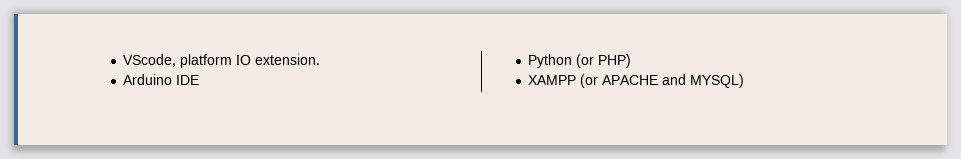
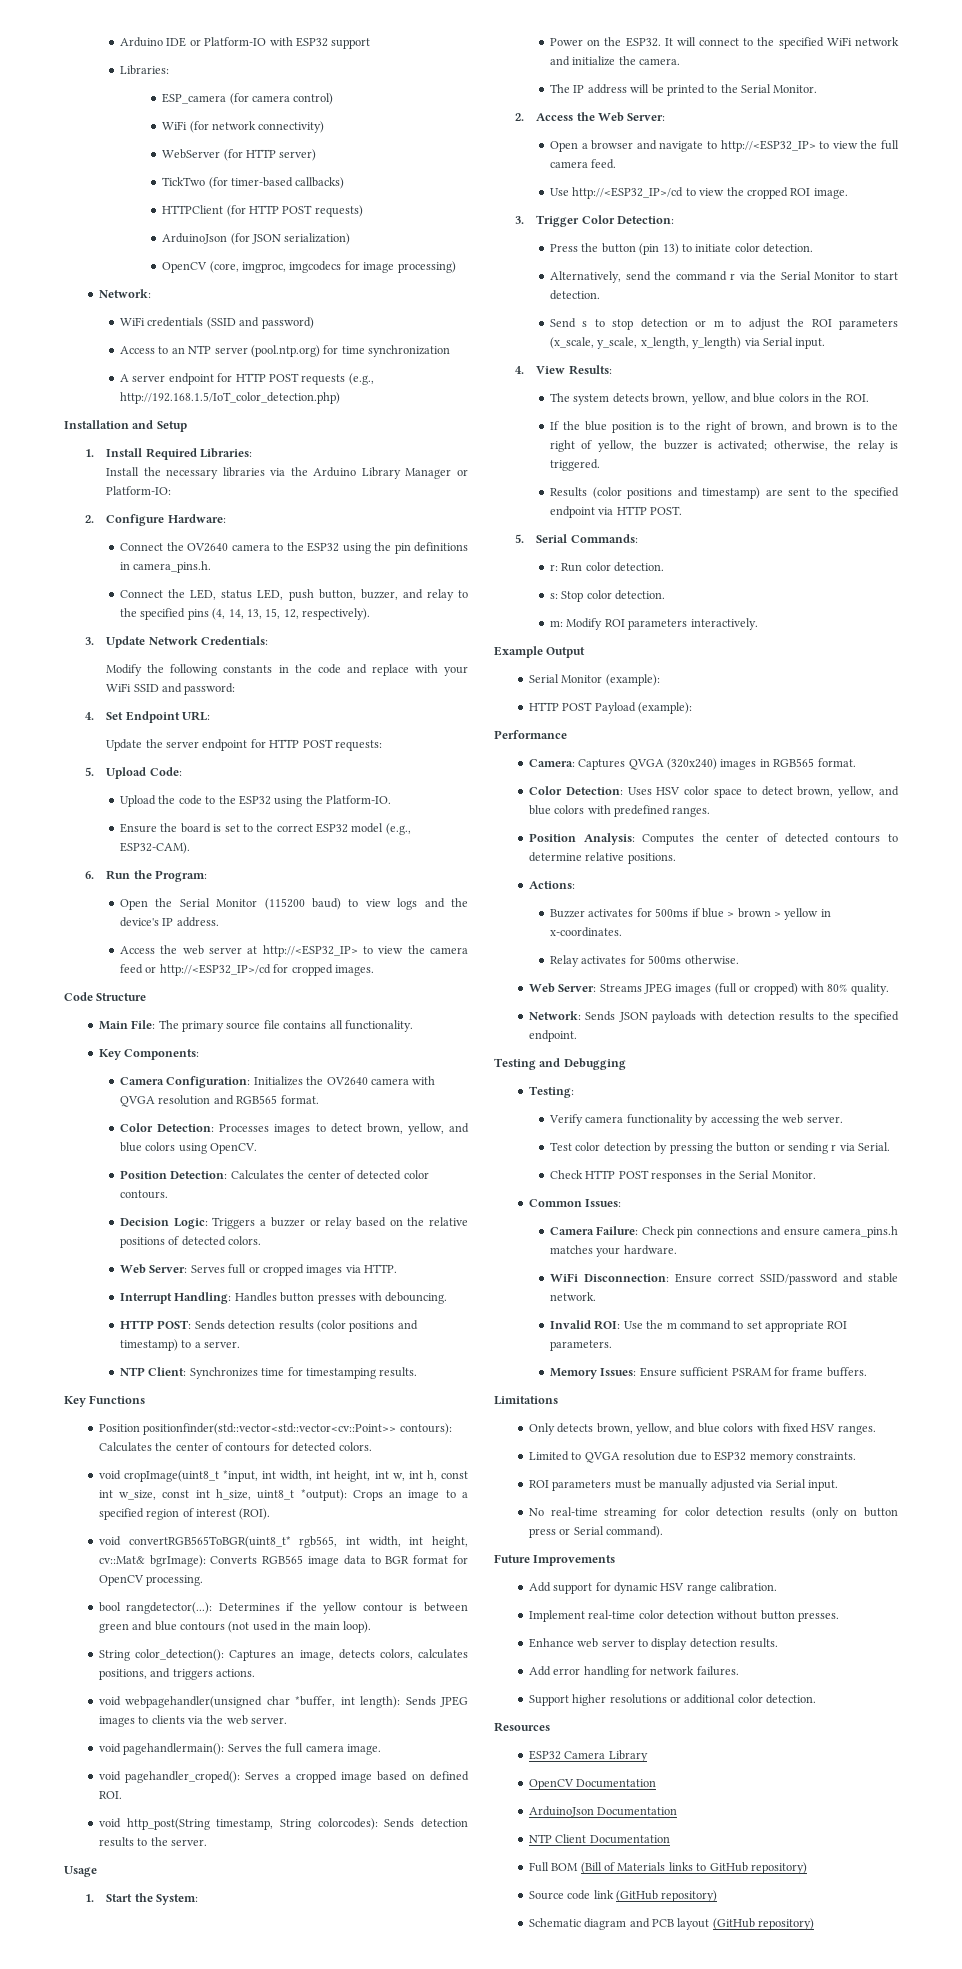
[123,54,321,68] [123,74,200,85] [528,54,632,68] [528,74,745,88] VScode, platform IO extension. // Arduino IDE // Python (or PHP) // XAMPP (or APACHE and MYSQL) -> [120,37,371,49] [120,65,170,75] [162,93,334,105] [162,121,325,133] [162,149,317,161] [162,177,345,189] [162,205,363,217] [162,233,351,245] [162,261,456,273] [98,289,151,298] [120,317,314,329] [120,345,451,357] [120,373,374,385] [120,392,341,404] [64,420,187,432] [85,448,253,460] [106,467,468,479] [106,486,172,495] [85,514,226,526] [120,542,468,554] [120,561,212,573] [120,589,469,601] [120,608,371,620] [85,636,269,648] [106,664,468,676] [106,683,236,695] [85,711,211,723] [106,739,382,751] [85,767,182,779] [120,795,392,807] [120,823,411,835] [120,842,191,854] [85,870,208,882] [120,898,469,910] [120,917,219,927] [120,945,469,957] [120,964,374,976] [64,992,147,1001] [98,1020,413,1032] [98,1049,200,1060] [120,1076,436,1088] [120,1095,319,1107] [120,1123,469,1135] [120,1142,258,1154] [120,1170,429,1180] [120,1190,169,1199] [120,1217,468,1229] [120,1236,262,1248] [120,1264,398,1276] [120,1292,448,1304] [120,1320,418,1332] [120,1339,241,1351] [120,1367,418,1379] [64,1395,146,1407] [98,1423,452,1435] [98,1442,372,1452] [98,1470,469,1482] [98,1489,469,1501] [98,1508,271,1520] [98,1536,469,1548] [98,1555,469,1567] [98,1575,204,1586] [98,1602,468,1614] [98,1621,372,1633] [98,1649,468,1661] [98,1668,256,1680] [98,1696,468,1708] [98,1715,288,1727] [98,1743,382,1755] [98,1771,470,1783] [98,1791,122,1799] [98,1818,468,1830] [98,1837,208,1847] [64,1866,97,1877] [85,1893,199,1905] [550,37,899,49] [550,56,681,66] [550,84,818,96] [515,112,666,122] [550,140,900,152] [550,159,617,169] [550,187,848,199] [515,215,675,227] [550,243,814,255] [550,271,898,283] [550,290,601,300] [550,318,898,330] [550,337,826,349] [515,365,612,375] [550,393,869,405] [550,421,898,433] [550,440,898,452] [550,459,601,471] [550,487,900,499] [550,506,683,518] [515,534,638,543] [550,562,665,572] [550,590,666,602] [550,618,758,630] [494,646,586,658] [528,674,660,686] [528,702,693,714] [494,730,567,739] [528,758,856,770] [528,786,899,798] [528,805,711,817] [528,833,899,845] [528,852,676,864] [528,881,575,889] [550,908,831,920] [550,927,623,937] [550,955,739,967] [528,983,889,995] [528,1011,899,1023] [528,1030,577,1042] [494,1058,626,1070] [528,1086,574,1098] [549,1114,843,1126] [550,1142,891,1154] [550,1170,816,1182] [528,1199,622,1207] [550,1226,898,1238] [550,1245,677,1257] [550,1273,899,1285] [550,1292,597,1301] [550,1320,848,1332] [550,1340,613,1351] [550,1367,867,1379] [494,1396,558,1405] [528,1423,876,1435] [528,1451,856,1463] [528,1479,838,1491] [528,1507,898,1519] [528,1526,664,1538] [494,1554,616,1566] [528,1582,778,1594] [528,1610,840,1622] [528,1638,779,1650] [528,1666,739,1678] [528,1694,817,1706] [494,1722,550,1732] [528,1750,648,1762] [528,1779,657,1790] [528,1806,678,1817] [528,1834,670,1844] [528,1862,807,1874] [528,1890,718,1902] [528,1918,815,1930] Arduino IDE or Platform-IO with ESP32 support // Libraries: // ESP_camera (for camera control) // WiFi (for network connectivity) // WebServer (for HTTP server) // TickTwo (for timer-based callbacks) // HTTPClient (for HTTP POST requests) // ArduinoJson (for JSON serialization) // OpenCV (core, imgproc, imgcodecs for image processing) // Network: // WiFi credentials (SSID and password) // Access to an NTP server (pool.ntp.org) for time synchronization // A server endpoint for HTTP POST requests (e.g., http://192.168.1.5/IoT_color_detection.php) // Installation and Setup // 1. Install Required Libraries: // Install the necessary libraries via the Arduino Library Manager or Platform-IO: // 2. Configure Hardware: // Connect the OV2640 camera to the ESP32 using the pin definitions in camera_pins.h. // Connect the LED, status LED, push button, buzzer, and relay to the specified pins (4, 14, 13, 15, 12, respectively). // 3. Update Network Credentials: // Modify the following constants in the code and replace with your WiFi SSID and password: // 4. Set Endpoint URL: // Update the server endpoint for HTTP POST requests: // 5. Upload Code: // Upload the code to the ESP32 using the Platform-IO. // Ensure the board is set to the correct ESP32 model (e.g., ESP32-CAM). // 6. Run the Program: // Open the Serial Monitor (115200 baud) to view logs and the device's IP address. // Access the web server at http://<ESP32_IP> to view the camera feed or http://<ESP32_IP>/cd for cropped images. // Code Structure // Main File: The primary source file contains all functionality. // Key Components: // Camera Configuration: Initializes the OV2640 camera with QVGA resolution and RGB565 format. // Color Detection: Processes images to detect brown, yellow, and blue colors using OpenCV. // Position Detection: Calculates the center of detected color contours. // Decision Logic: Triggers a buzzer or relay based on the relative positions of detected colors. // Web Server: Serves full or cropped images via HTTP. // Interrupt Handling: Handles button presses with debouncing. // HTTP POST: Sends detection results (color positions and timestamp) to a server. // NTP Client: Synchronizes time for timestamping results. // Key Functions // Position positionfinder(std::vector<std::vector<cv::Point>> contours): Calculates the center of contours for detected colors. // void cropImage(uint8_t *input, int width, int height, int w, int h, const int w_size, const int h_size, uint8_t *output): Crops an image to a specified region of interest (ROI). // void convertRGB565ToBGR(uint8_t* rgb565, int width, int height, cv::Mat& bgrImage): Converts RGB565 image data to BGR format for OpenCV processing. // bool rangdetector(...): Determines if the yellow contour is between green and blue contours (not used in the main loop). // String color_detection(): Captures an image, detects colors, calculates positions, and triggers actions. // void webpagehandler(unsigned char *buffer, int length): Sends JPEG images to clients via the web server. // void pagehandlermain(): Serves the full camera image. // void pagehandler_croped(): Serves a cropped image based on defined ROI. // void http_post(String timestamp, String colorcodes): Sends detection results to the server. // Usage // 1. Start the System: // Power on the ESP32. It will connect to the specified WiFi network and initialize the camera. // The IP address will be printed to the Serial Monitor. // 2. Access the Web Server: // Open a browser and navigate to http://<ESP32_IP> to view the full camera feed. // Use http://<ESP32_IP>/cd to view the cropped ROI image. // 3. Trigger Color Detection: // Press the button (pin 13) to initiate color detection. // Alternatively, send the command r via the Serial Monitor to start detection. // Send s to stop detection or m to adjust the ROI parameters (x_scale, y_scale, x_length, y_length) via Serial input. // 4. View Results: // The system detects brown, yellow, and blue colors in the ROI. // If the blue position is to the right of brown, and brown is to the right of yellow, the buzzer is activated; otherwise, the relay is triggered. // Results (color positions and timestamp) are sent to the specified endpoint via HTTP POST. // 5. Serial Commands: // r: Run color detection. // s: Stop color detection. // m: Modify ROI parameters interactively. // Example Output // Serial Monitor (example): // HTTP POST Payload (example): // Performance // Camera: Captures QVGA (320x240) images in RGB565 format. // Color Detection: Uses HSV color space to detect brown, yellow, and blue colors with predefined ranges. // Position Analysis: Computes the center of detected contours to determine relative positions. // Actions: // Buzzer activates for 500ms if blue > brown > yellow in x-coordinates. // Relay activates for 500ms otherwise. // Web Server: Streams JPEG images (full or cropped) with 80% quality. // Network: Sends JSON payloads with detection results to the specified endpoint. // Testing and Debugging // Testing: // Verify camera functionality by accessing the web server. // Test color detection by pressing the button or sending r via Serial. // Check HTTP POST responses in the Serial Monitor. // Common Issues: // Camera Failure: Check pin connections and ensure camera_pins.h matches your hardware. // WiFi Disconnection: Ensure correct SSID/password and stable network. // Invalid ROI: Use the m command to set appropriate ROI parameters. // Memory Issues: Ensure sufficient PSRAM for frame buffers. // Limitations // Only detects brown, yellow, and blue colors with fixed HSV ranges. // Limited to QVGA resolution due to ESP32 memory constraints. // ROI parameters must be manually adjusted via Serial input. // No real-time streaming for color detection results (only on button press or Serial command). // Future Improvements // Add support for dynamic HSV range calibration. // Implement real-time color detection without button presses. // Enhance web server to display detection results. // Add error handling for network failures. // Support higher resolutions or additional color detection. // Resources // ESP32 Camera Library // OpenCV Documentation // ArduinoJson Documentation // NTP Client Documentation // Full BOM (Bill of Materials links to GitHub repository) // Source code link (GitHub repository) // Schematic diagram and PCB layout (GitHub repository)

